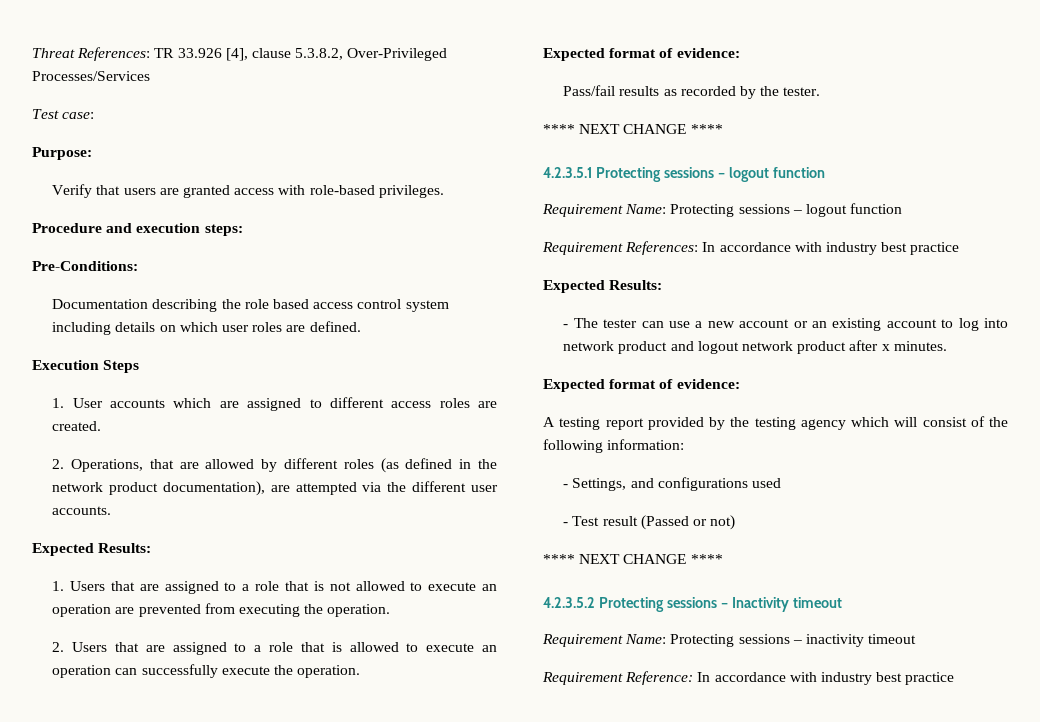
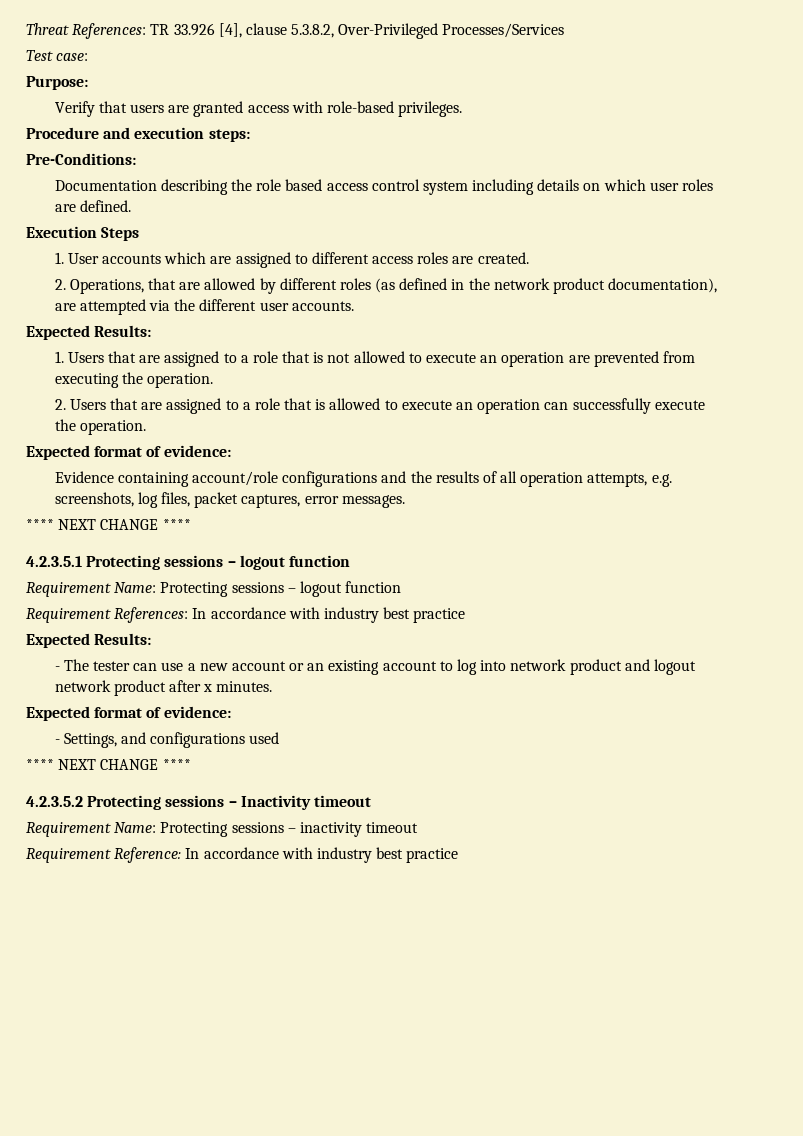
[563,85,821,99] Pass/fail results as recorded by the tester. -> [54,471,672,487] [54,492,405,508] Evidence containing account/role configurations and the results of all operation attempts, e.g. screenshots, log files, packet captures, error messages.
[543,416,1008,430] [543,439,685,453] // A testing report provided by the testing agency which will consist of the following information: -> (231, 712) none
[563,515,736,530] // - Test result (Passed or not) -> (280, 738) none

